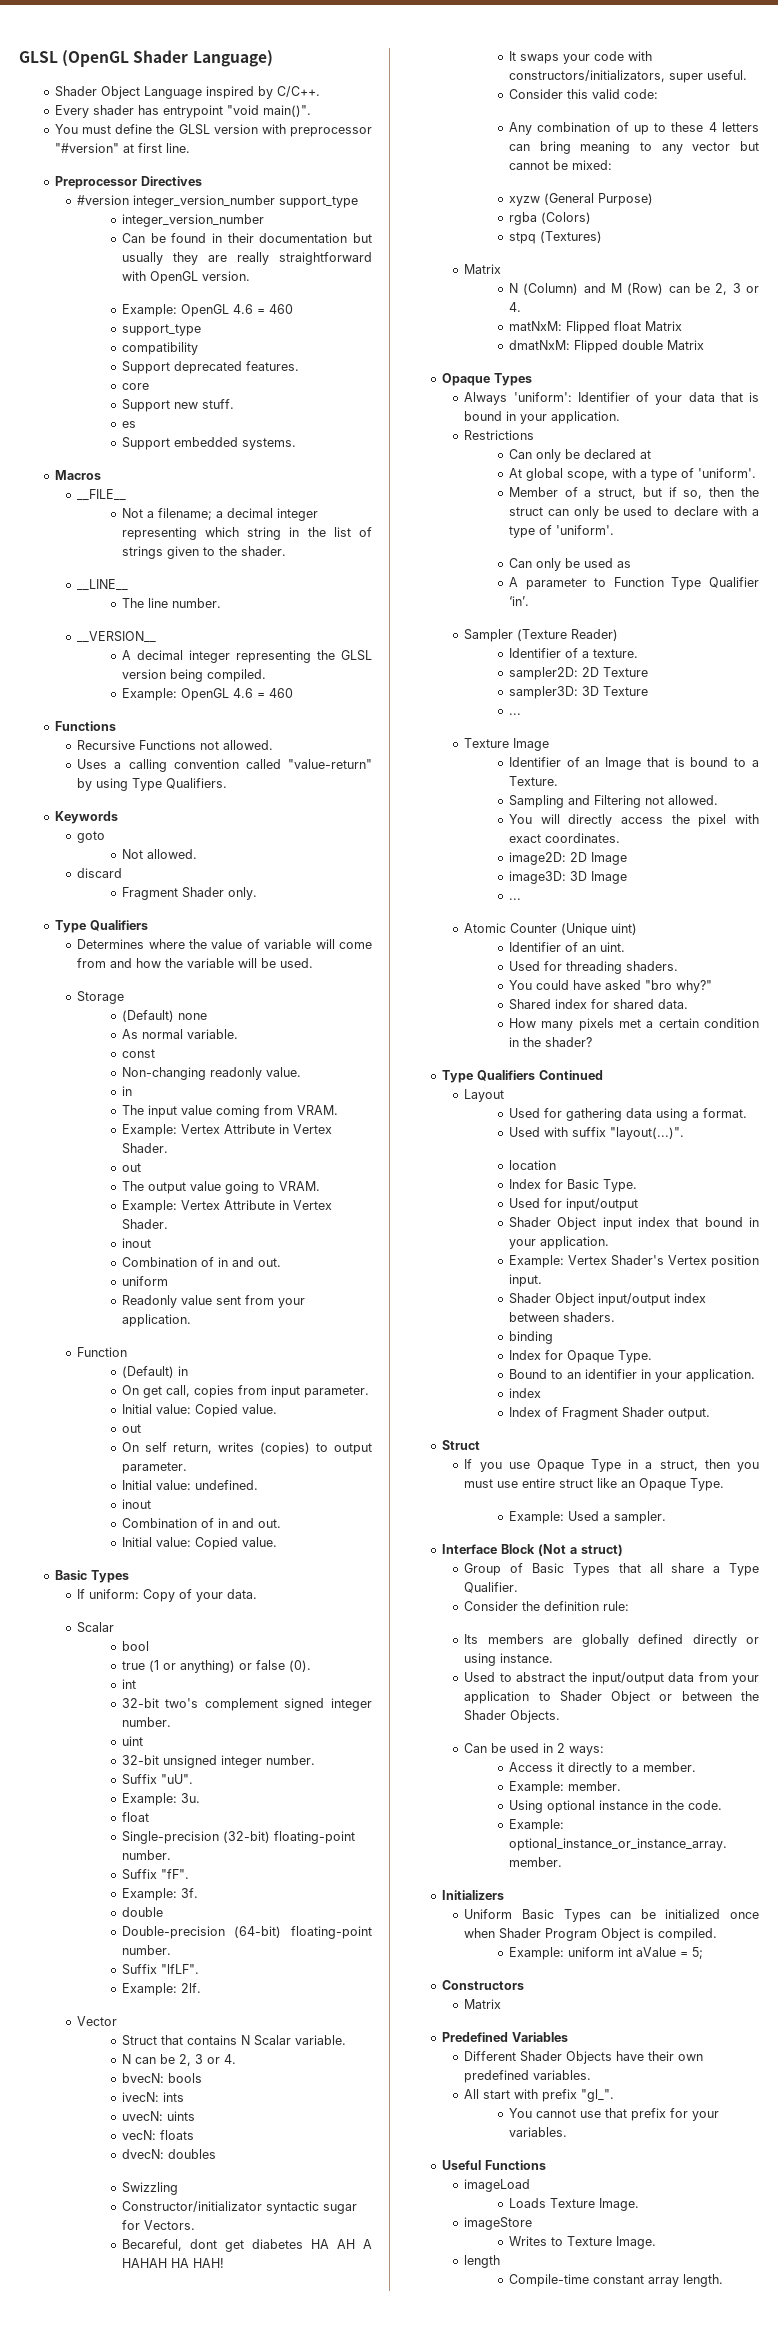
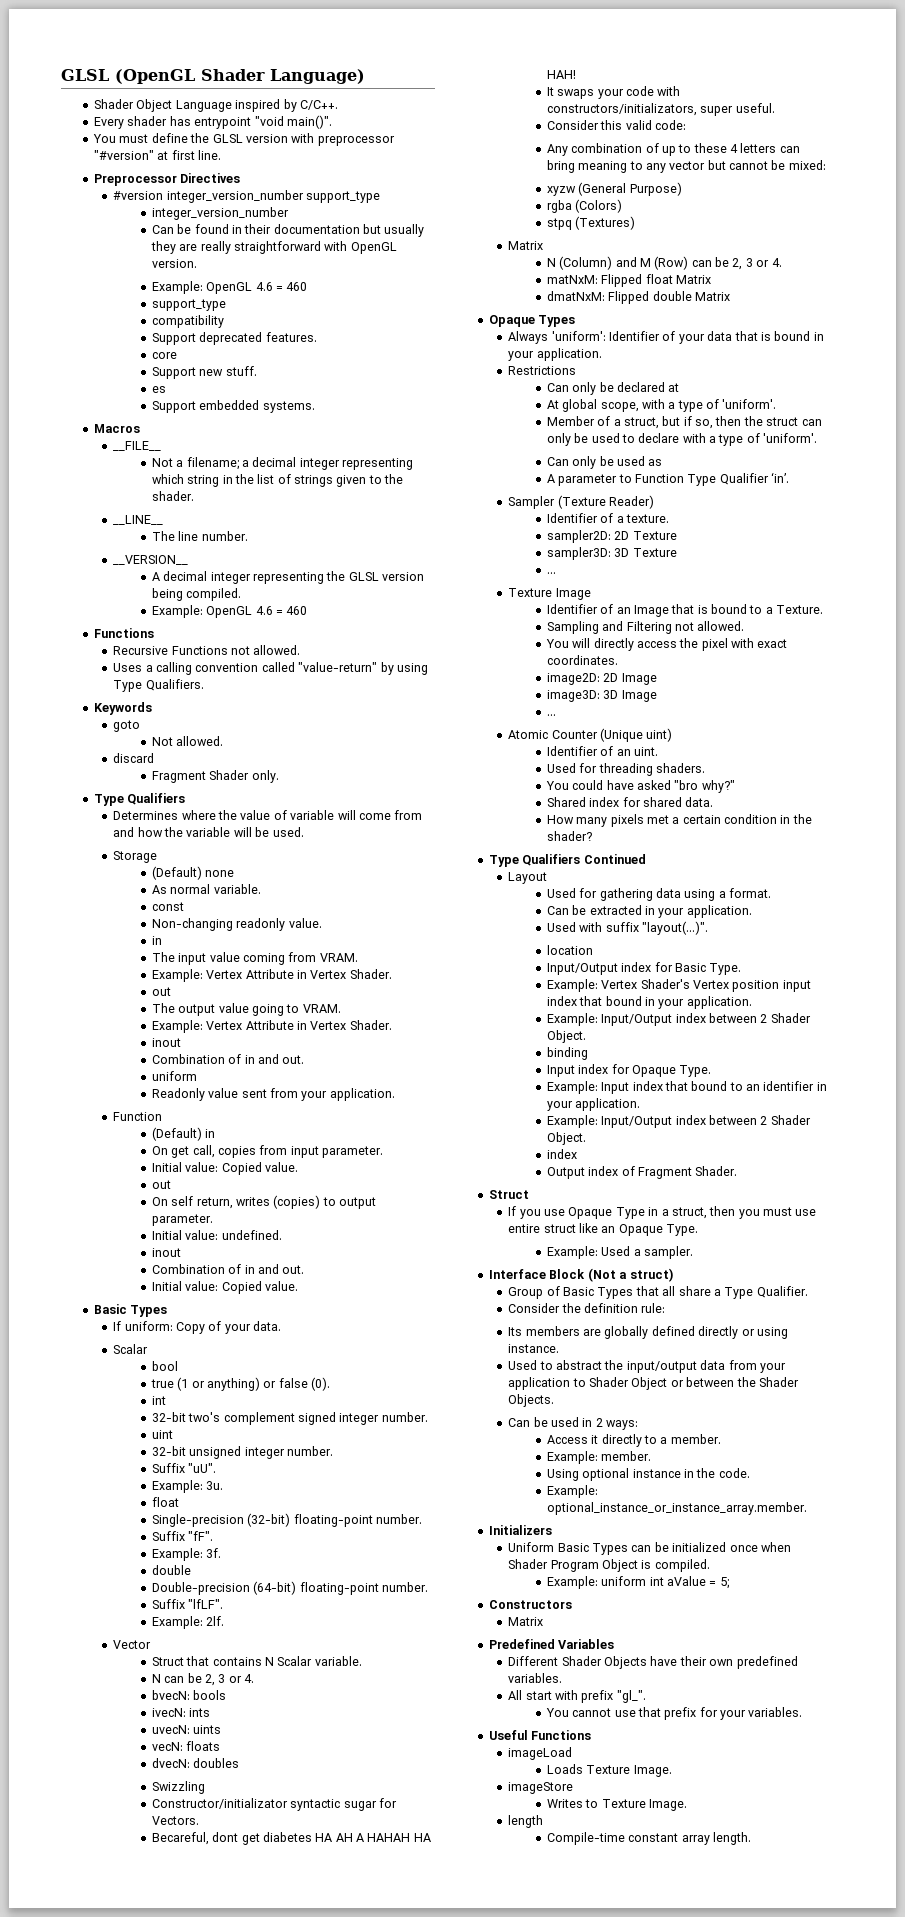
(747, 1113) none -> [546,905,752,918] // Can be extracted in your application.
[508,1179,541,1189] Index -> [546,962,652,975] Input/Output index
[508,1198,638,1211] [508,1217,597,1230] Used for input/output // Shader Object -> [546,979,780,992] Example: Vertex Shader's Vertex position
[567,1255,759,1268] [508,1274,542,1287] [508,1293,706,1306] [508,1312,615,1322] Vertex Shader's Vertex position input. // Shader Object input/output index between shaders. -> [601,1013,811,1026] [546,1030,586,1043] Input/Output index between 2 Shader Object.
[508,1350,541,1360] Index -> [546,1064,609,1077] Input index
[508,1369,547,1379] Bound -> [546,1081,728,1094] Example: Input index that bound
[508,1388,541,1398] [508,1407,710,1420] index // Index of Fragment Shader output. -> [546,1115,811,1128] [546,1132,586,1145] [546,1149,577,1159] [546,1166,738,1179] Example: Input/Output index between 2 Shader Object. // index // Output index of Fragment Shader.

